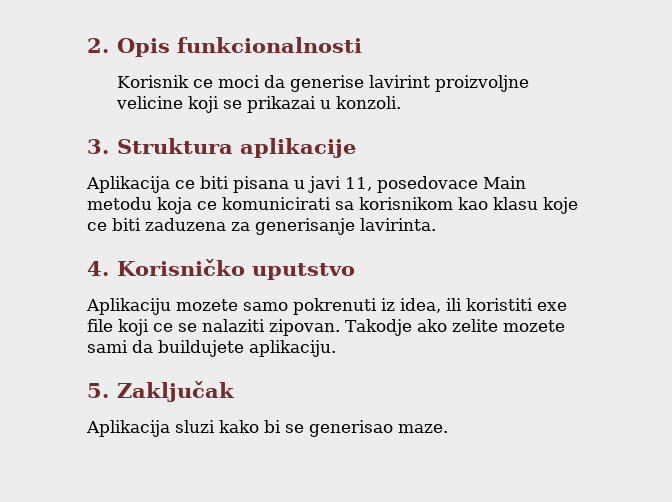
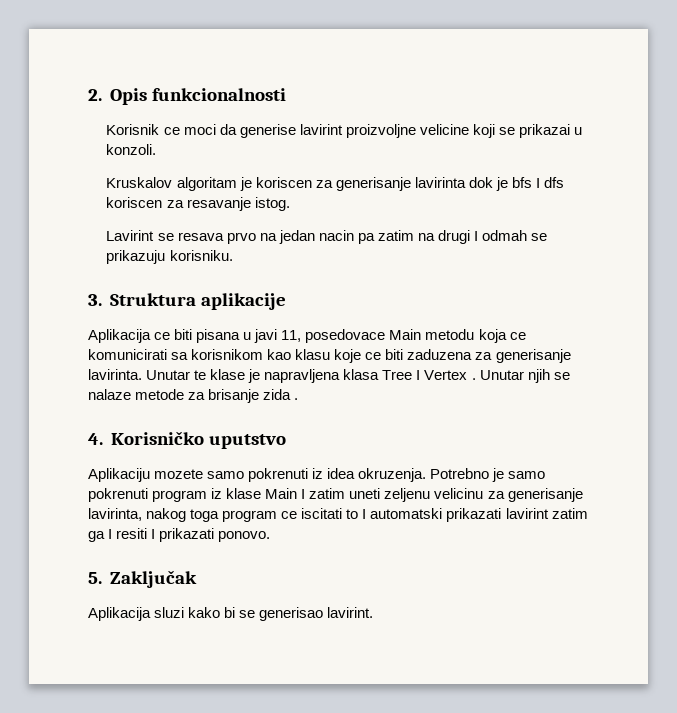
(402, 102) none -> [106,177,565,191] [106,197,290,211] [106,230,548,244] [106,250,233,264] // Kruskalov algoritam je koriscen za generisanje lavirinta dok je bfs I dfs koriscen za resavanje istog. // Lavirint se resava prvo na jedan nacin pa zatim na drugi I odmah se prikazuju korisniku.
(436, 224) none -> [146,369,570,383] [88,389,299,403] Unutar te klase je napravljena klasa Tree I Vertex . Unutar njih se nalaze metode za brisanje zida .
[400,298,567,313] [87,319,565,336] [87,340,336,357] idea, ili koristiti exe file koji ce se nalaziti zipovan. Takodje ako zelite mozete sami da buildujete aplikaciju. -> [327,468,546,482] [88,488,583,502] [88,508,588,522] [88,528,271,542] idea okruzenja. Potrebno je samo pokrenuti program iz klase Main I zatim uneti zeljenu velicinu za generisanje lavirinta, nakog toga program ce iscitati to I automatski prikazati lavirint zatim ga I resiti I prikazati ponovo.
[398,424,448,433] maze. -> [327,607,374,618] lavirint.

